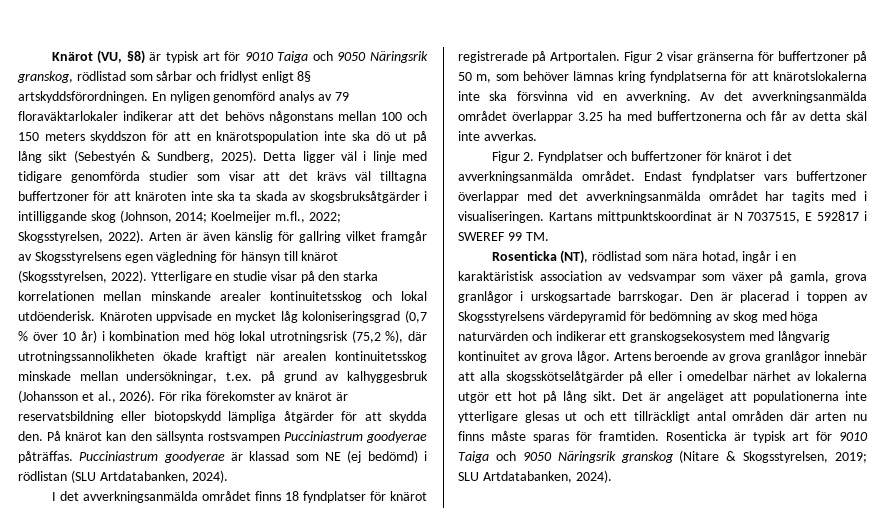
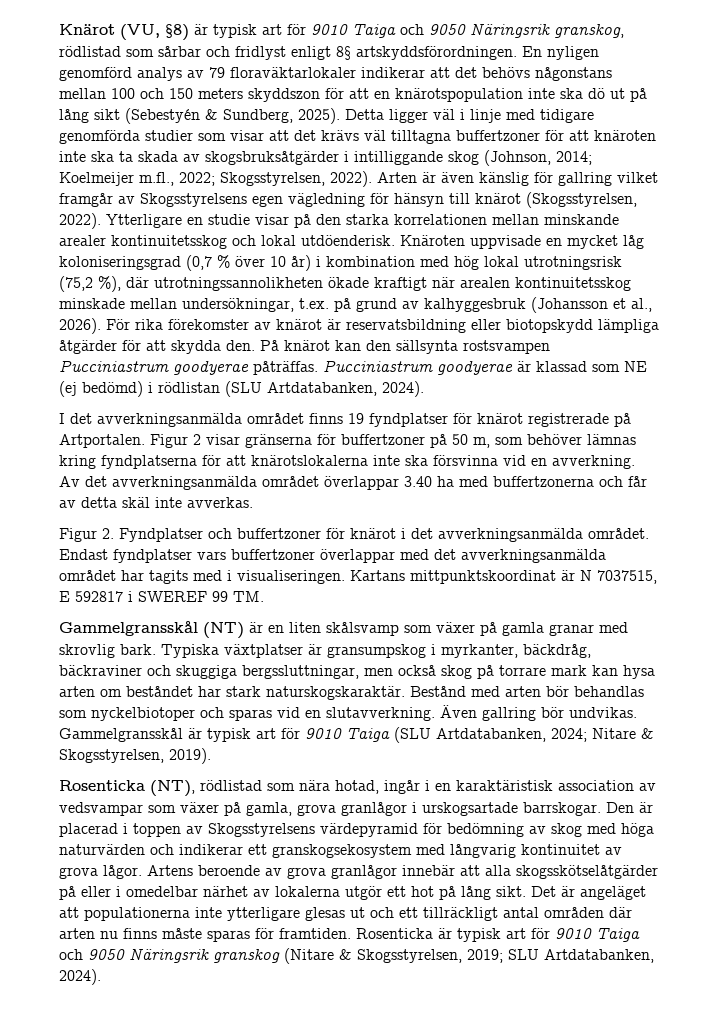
[284,491,299,501] 18 -> [348,413,364,424] 19
[577,112,603,121] 3.25 -> [404,476,432,487] 3.40
(549, 236) none -> [59,621,628,639] [59,644,591,658] [59,665,655,679] [59,686,644,700] [59,705,637,721] [59,727,654,743] [59,748,211,764] // Gammelgransskål (NT) är en liten skålsvamp som växer på gamla granar med skrovlig bark. Typiska växtplatser är gransumpskog i myrkanter, bäckdråg, bäckraviner och skuggiga bergssluttningar, men också skog på torrare mark kan hysa arten om beståndet har stark naturskogskaraktär. Bestånd med arten bör behandlas som nyckelbiotoper och sparas vid en slutavverkning. Även gallring bör undvikas. Gammelgransskål är typisk art för 9010 Taiga (SLU Artdatabanken, 2024; Nitare & Skogsstyrelsen, 2019).

